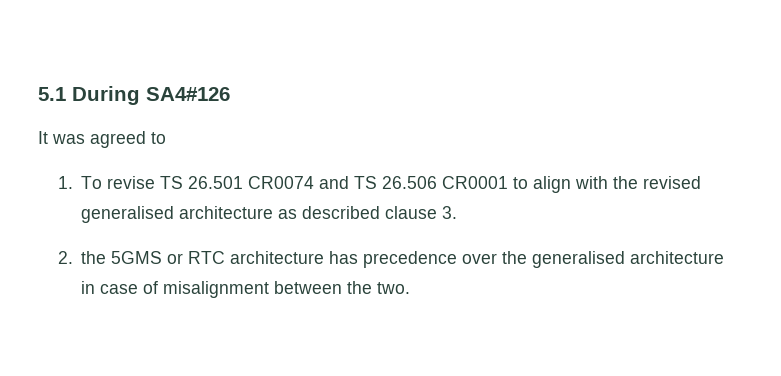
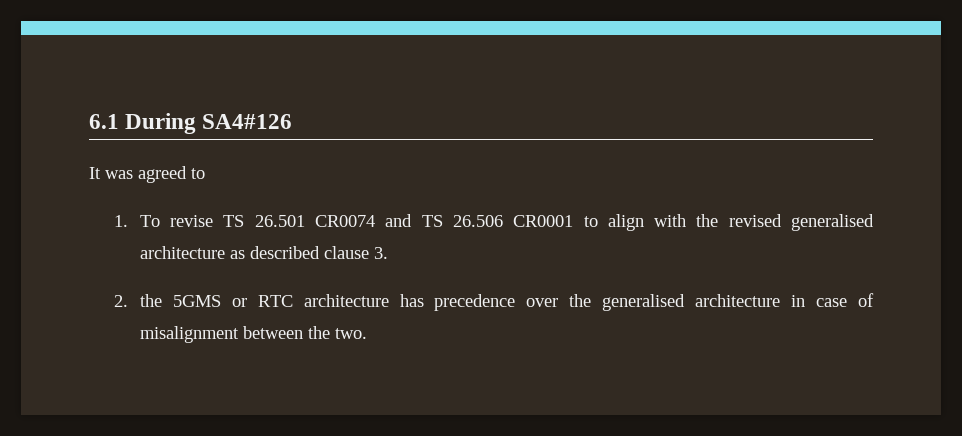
[38,87,66,101] 5.1 -> [89,114,119,129] 6.1

